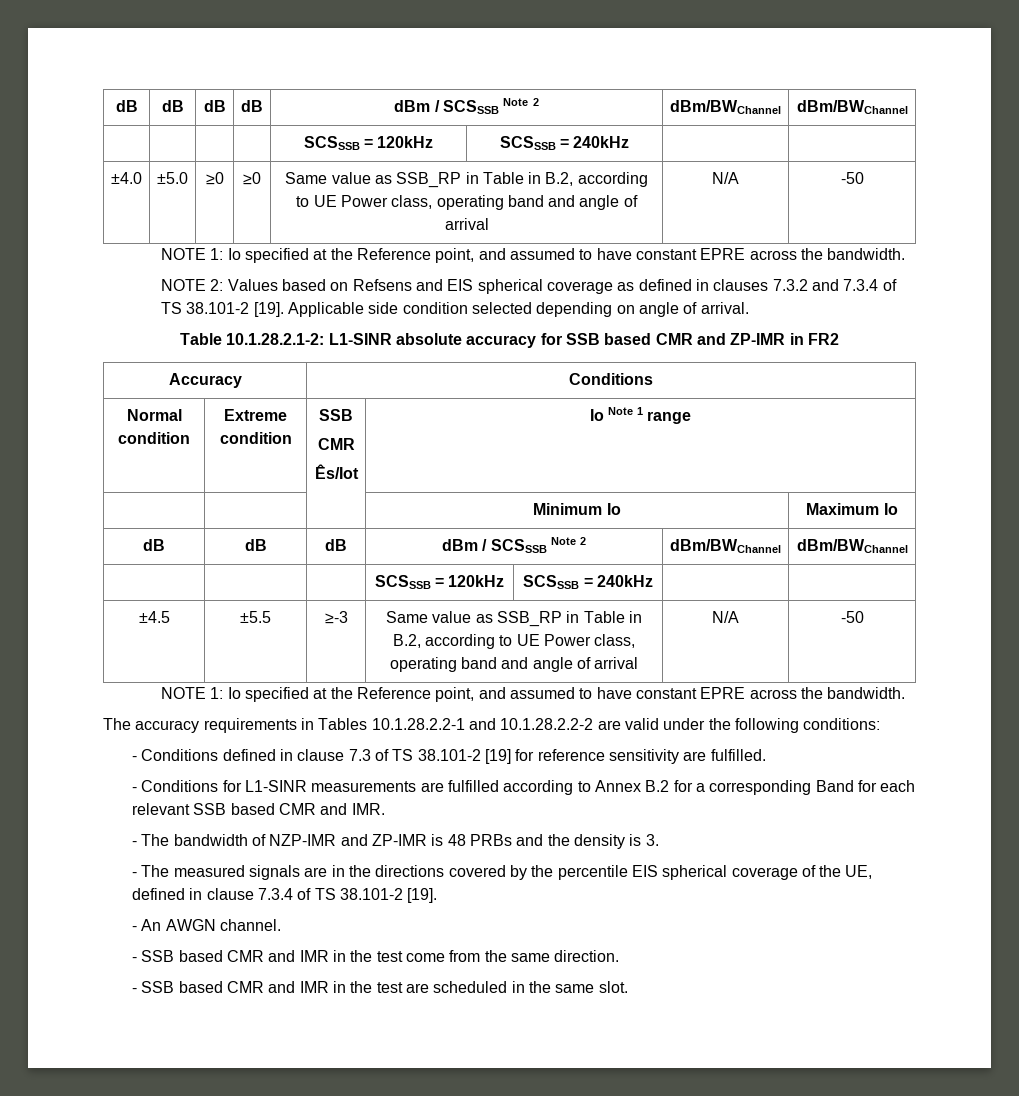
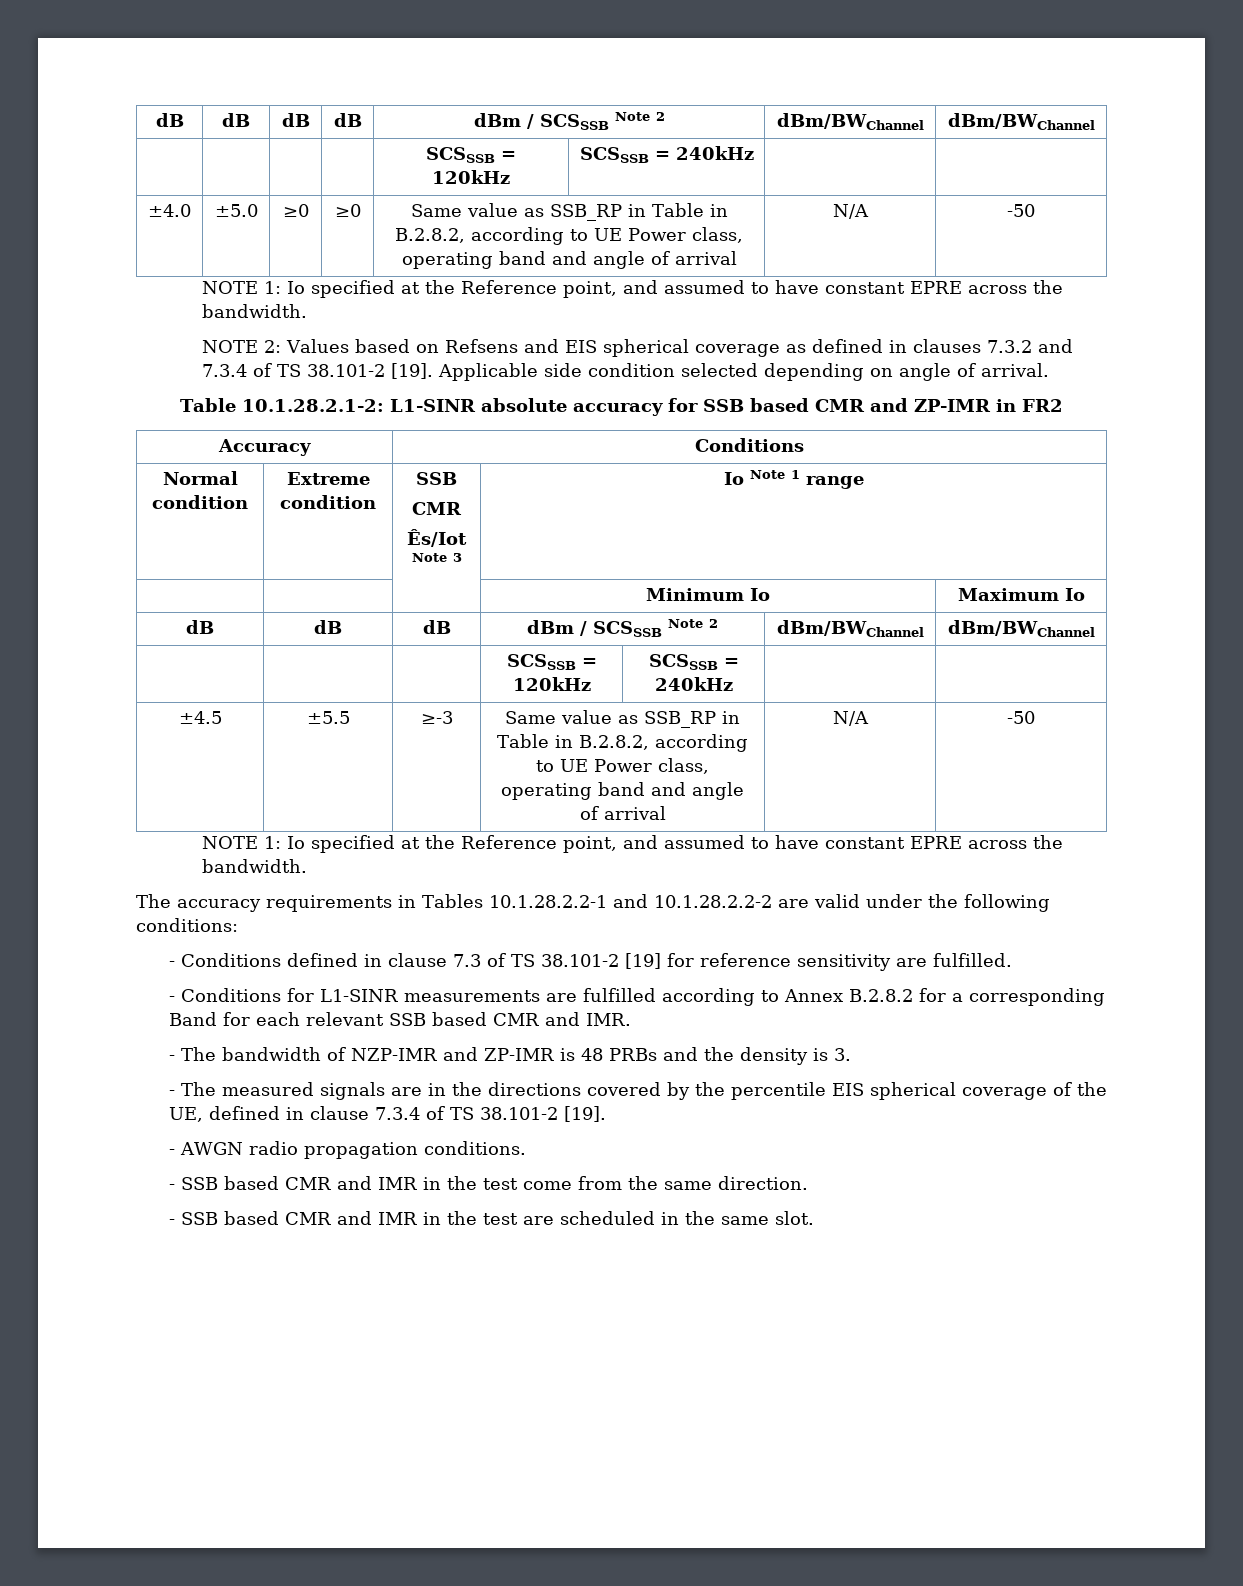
[545,172,574,186] B.2, -> [395,228,466,243] B.2.8.2,
(359, 471) none -> [411,553,462,562] Note 3
[392,634,421,648] B.2, -> [578,735,649,750] B.2.8.2,
[645,780,670,792] B.2 -> [848,989,913,1002] B.2.8.2
[141,919,281,931] An AWGN channel. -> [179,1141,526,1159] AWGN radio propagation conditions.

